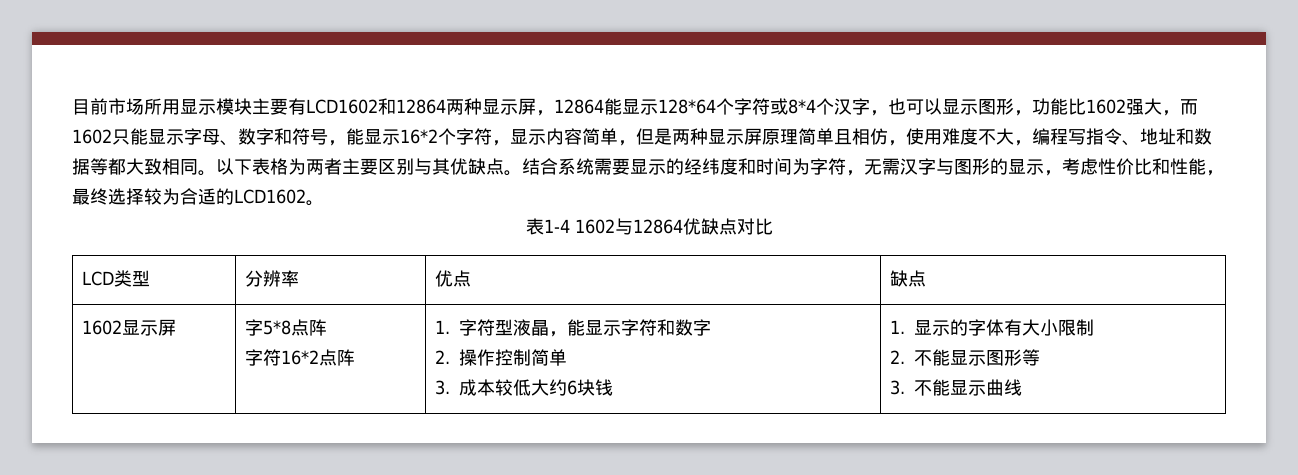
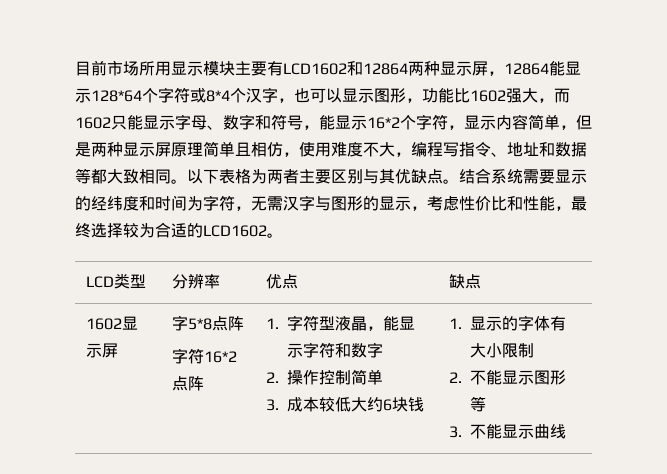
[525,218,773,235] // 表1-4 1602与12864优缺点对比 -> (283, 235) none

